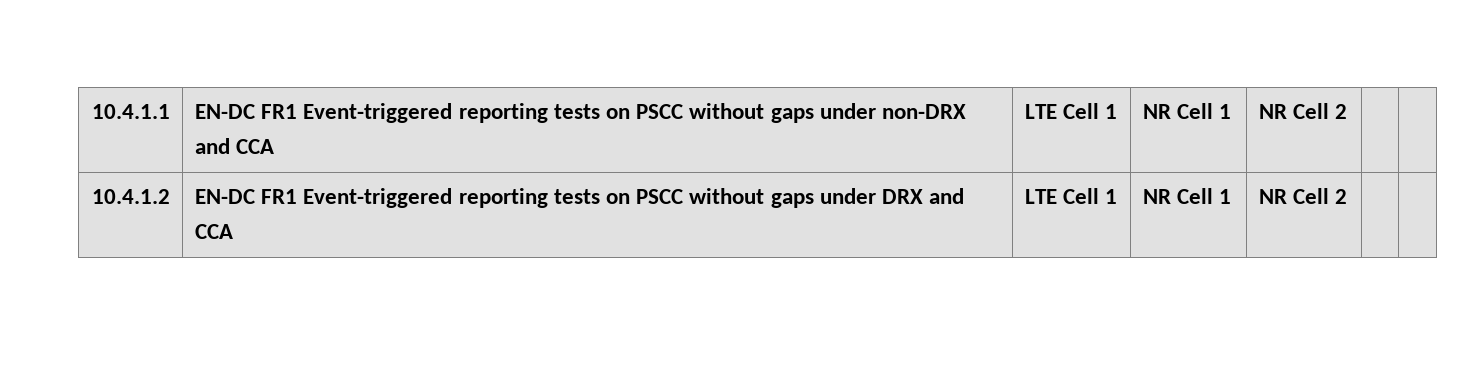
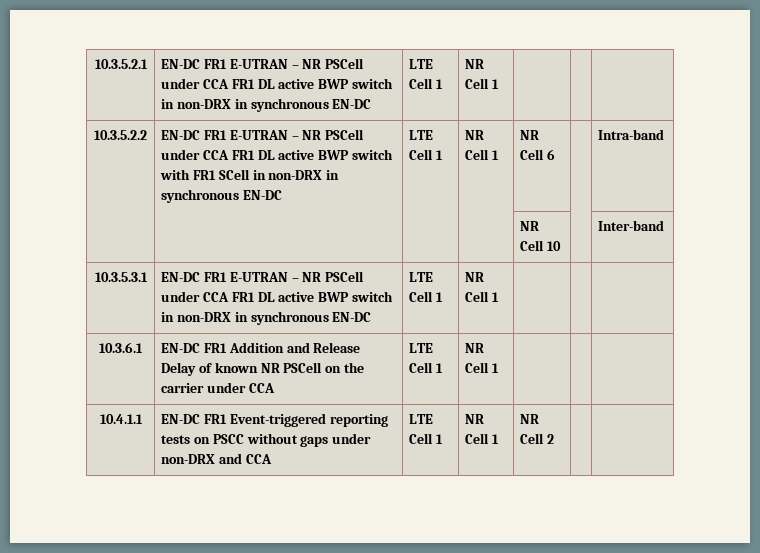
(91, 111) none -> [94,59,148,69] [161,58,365,69] [161,78,393,89] [161,98,372,112] [409,59,434,69] [409,78,444,89] [465,59,485,69] [465,78,500,89] [94,130,147,140] [161,129,365,140] [161,149,393,160] [160,169,340,180] [161,189,283,203] [409,130,434,140] [409,149,444,160] [465,130,485,140] [465,149,500,160] [520,130,540,140] [520,149,556,160] [598,129,665,140] [520,221,540,231] [520,240,562,251] [598,220,665,231] [94,272,148,282] [161,271,365,282] [161,291,393,302] [161,311,372,325] [409,272,434,282] [409,291,444,302] [465,272,485,282] [465,291,500,302] [99,342,143,353] [161,342,361,353] [161,362,364,376] [161,382,275,393] [409,343,434,353] [409,362,444,373] [465,343,485,353] [465,362,500,373] 10.3.5.2.1 | EN-DC FR1 E-UTRAN – NR PSCell under CCA FR1 DL active BWP switch in non-DRX in synchronous EN-DC | LTE Cell 1 | NR Cell 1 | | | // 10.3.5.2.2 | EN-DC FR1 E-UTRAN – NR PSCell under CCA FR1 DL active BWP switch with FR1 SCell in non-DRX in synchronous EN-DC | LTE Cell 1 | NR Cell 1 | NR Cell 6 | | Intra-band // | | | | NR Cell 10 | | Inter-band // 10.3.5.3.1 | EN-DC FR1 E-UTRAN – NR PSCell under CCA FR1 DL active BWP switch in non-DRX in synchronous EN-DC | LTE Cell 1 | NR Cell 1 | | | // 10.3.6.1 | EN-DC FR1 Addition and Release Delay of known NR PSCell on the carrier under CCA | LTE Cell 1 | NR Cell 1 | | | //
[91,189,170,204] [194,188,965,208] [194,224,233,239] [1024,188,1118,204] [1142,188,1232,204] [1258,188,1348,204] // 10.4.1.2 | EN-DC FR1 Event-triggered reporting tests on PSCC without gaps under DRX and CCA | LTE Cell 1 | NR Cell 1 | NR Cell 2 | | -> (555, 439) none

